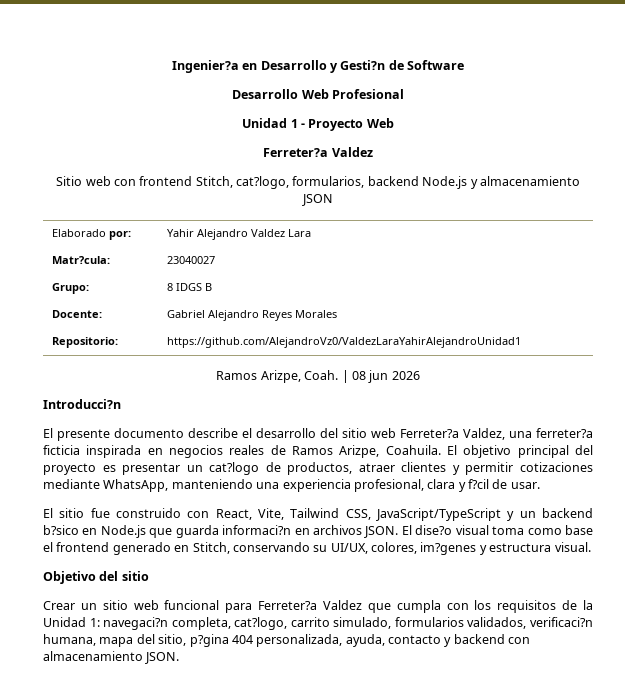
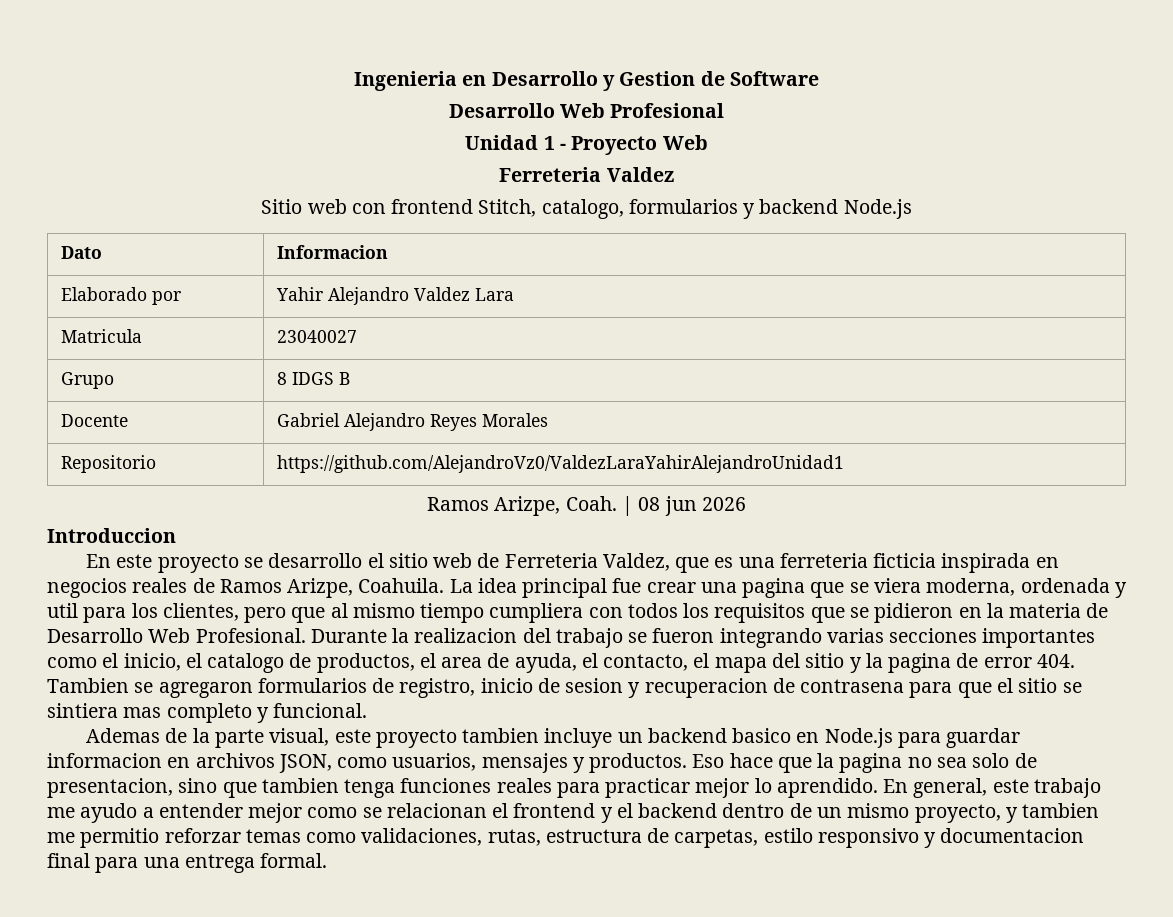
[171,60,239,73] Ingenier?a -> [354,71,458,91] Ingenieria
[340,60,386,70] Gesti?n -> [619,71,696,86] Gestion
[263,148,329,157] Ferreter?a -> [499,167,602,182] Ferreteria
[236,176,365,189] cat?logo, formularios, -> [541,199,756,219] catalogo, formularios y
[470,176,580,189] [302,194,333,206] y almacenamiento JSON -> [61,246,103,259] [277,245,389,259] // Dato | Informacion
[109,231,132,240] por: -> [152,291,182,305] por
[52,256,111,264] Matr?cula: -> [61,329,143,343] Matricula
[52,283,90,294] Grupo: -> [61,372,115,389] Grupo
[52,310,103,318] Docente: -> [61,414,129,427] Docente
[52,337,119,348] Repositorio: -> [61,455,157,473] Repositorio
[43,399,121,409] [43,428,593,441] Introducci?n // El presente documento describe el desarrollo del sitio web Ferreter?a Valdez, una ferreter?a -> [47,528,176,543] [86,553,868,573] Introduccion // En este proyecto se desarrollo el sitio web de Ferreteria Valdez, que es una ferreteria
[446,445,593,458] [43,462,593,475] [43,479,540,492] [43,508,515,521] El objetivo principal del proyecto es presentar un cat?logo de productos, atraer clientes y permitir cotizaciones mediante WhatsApp, manteniendo una experiencia profesional, clara y f?cil de usar. // El sitio fue construido con React, Vite, Tailwind CSS, JavaScript/TypeScript y -> [449,578,1127,598] [47,603,1109,623] [47,628,1096,648] [47,653,1075,673] [47,678,1082,698] [47,703,368,723] [86,728,613,748] La idea principal fue crear una pagina que se viera moderna, ordenada y util para los clientes, pero que al mismo tiempo cumpliera con todos los requisitos que se pidieron en la materia de Desarrollo Web Profesional. Durante la realizacion del trabajo se fueron integrando varias secciones importantes como el inicio, el catalogo de productos, el area de ayuda, el contacto, el mapa del sitio y la pagina de error 404. Tambien se agregaron formularios de registro, inicio de sesion y recuperacion de contrasena para que el sitio se sintiera mas completo y funcional. // Ademas de la parte visual, este proyecto tambien incluye
[43,525,79,535] b?sico -> [732,728,792,743] basico
[149,525,594,538] [43,542,591,555] [43,571,149,584] [43,600,593,613] [43,617,593,630] [43,634,531,647] [43,651,180,664] que guarda informaci?n en archivos JSON. El dise?o visual toma como base el frontend generado en Stitch, conservando su UI/UX, colores, im?genes y estructura visual. // Objetivo del sitio // Crear un sitio web funcional para Ferreter?a Valdez que cumpla con los requisitos de la Unidad 1: navegaci?n completa, cat?logo, carrito simulado, formularios validados, verificaci?n humana, mapa del sitio, p?gina 404 personalizada, ayuda, contacto y backend con almacenamiento JSON. -> [897,728,1021,748] [47,753,1037,773] [47,778,1101,798] [47,803,1100,823] [47,828,1085,848] [47,853,328,873] para guardar informacion en archivos JSON, como usuarios, mensajes y productos. Eso hace que la pagina no sea solo de presentacion, sino que tambien tenga funciones reales para practicar mejor lo aprendido. En general, este trabajo me ayudo a entender mejor como se relacionan el frontend y el backend dentro de un mismo proyecto, y tambien me permitio reforzar temas como validaciones, rutas, estructura de carpetas, estilo responsivo y documentacion final para una entrega formal.

